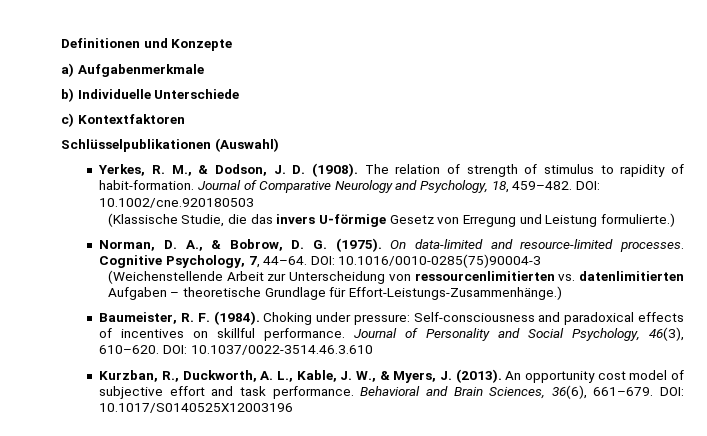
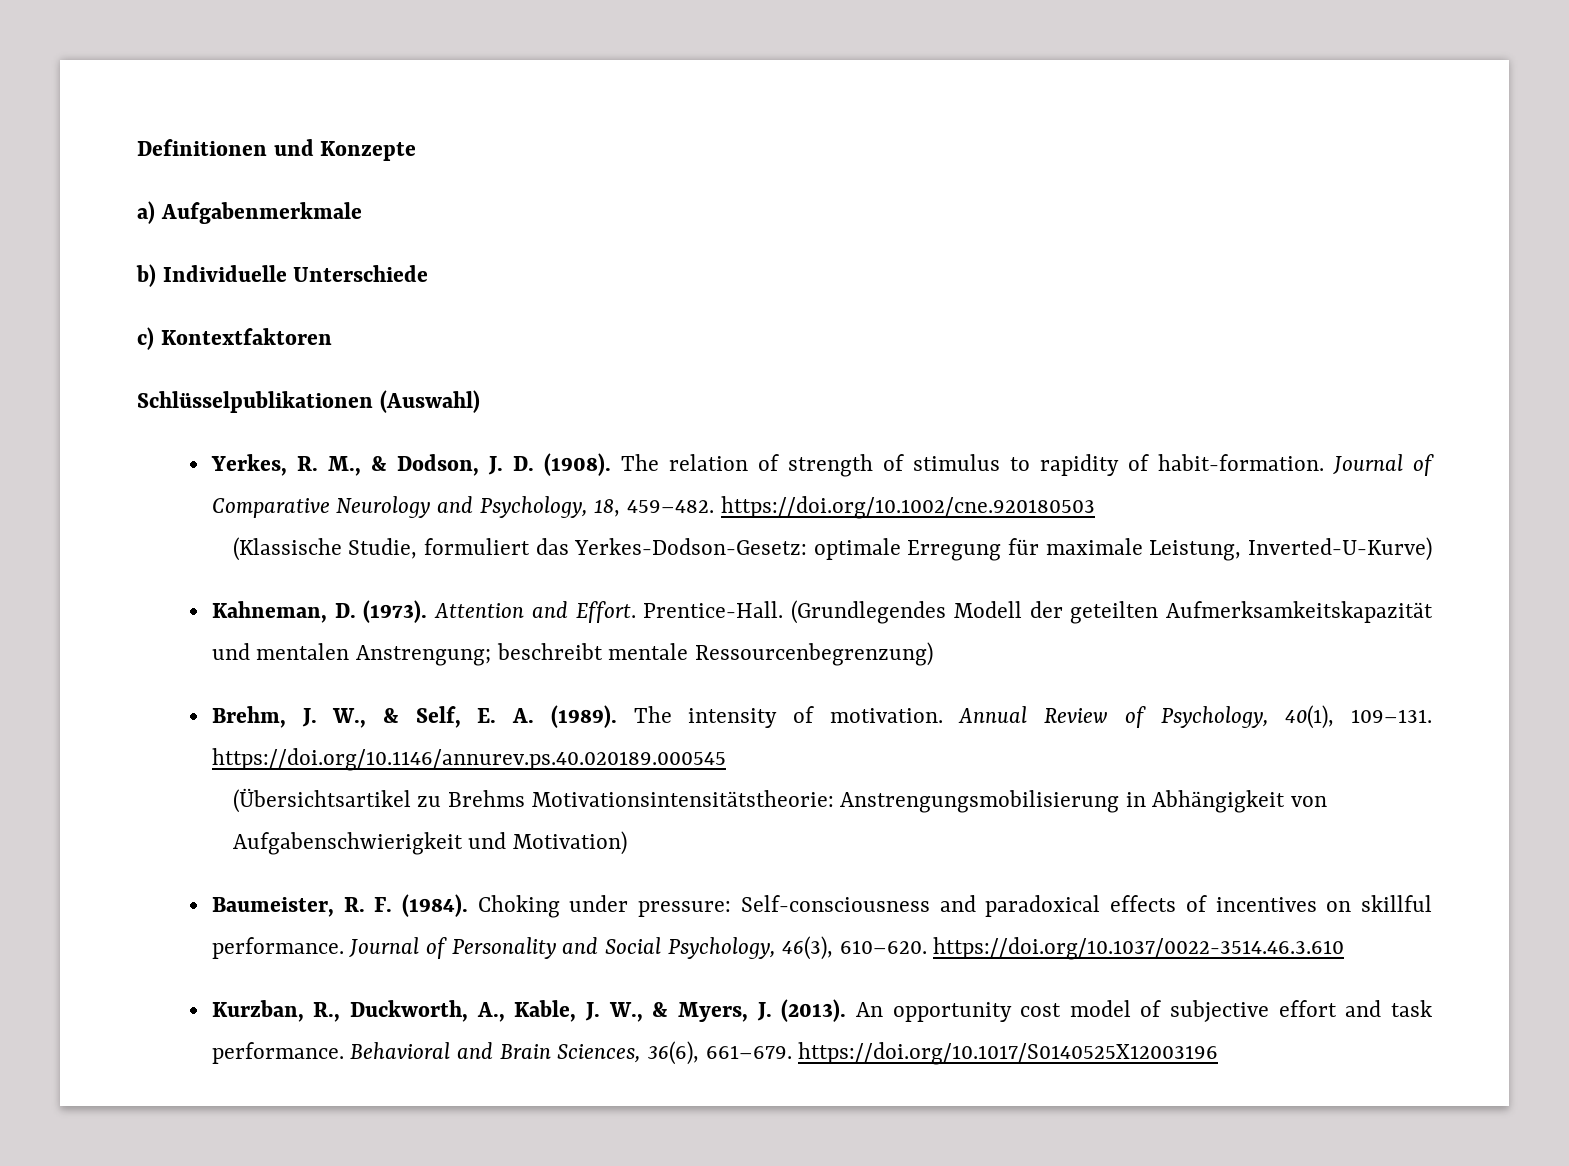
[576,181,601,190] [99,198,255,208] DOI: 10.1002/cne.920180503 -> [720,496,1095,519] https://doi.org/10.1002/cne.920180503
[228,213,675,227] [99,238,684,252] [99,254,542,268] [107,270,684,284] [107,286,563,300] die das invers U-förmige Gesetz von Erregung und Leistung formulierte.) // Norman, D. A., & Bobrow, D. G. (1975). On data-limited and resource-limited processes. Cognitive Psychology, 7, 44–64. DOI: 10.1016/0010-0285(75)90004-3 // (Weichenstellende Arbeit zur Unterscheidung von ressourcenlimitierten vs. datenlimitierten Aufgaben – theoretische Grundlage für Effort-Leistungs-Zusammenhänge.) -> [424,537,1432,561] [211,600,1433,624] [211,642,933,666] [211,705,1432,729] [211,748,726,771] [232,788,1328,813] [232,831,628,855] formuliert das Yerkes-Dodson-Gesetz: optimale Erregung für maximale Leistung, Inverted-U-Kurve) // Kahneman, D. (1973). Attention and Effort. Prentice-Hall. (Grundlegendes Modell der geteilten Aufmerksamkeitskapazität und mentalen Anstrengung; beschreibt mentale Ressourcenbegrenzung) // Brehm, J. W., & Self, E. A. (1989). The intensity of motivation. Annual Review of Psychology, 40(1), 109–131. https://doi.org/10.1146/annurev.ps.40.020189.000545 // (Übersichtsartikel zu Brehms Motivationsintensitätstheorie: Anstrengungsmobilisierung in Abhängigkeit von Aufgabenschwierigkeit und Motivation)
[162,345,373,355] DOI: 10.1037/0022-3514.46.3.610 -> [933,937,1345,960] https://doi.org/10.1037/0022-3514.46.3.610
[260,371,293,382] A. L., -> [476,1002,505,1022] A.,
[659,387,684,396] [99,403,294,413] DOI: 10.1017/S0140525X12003196 -> [798,1042,1219,1065] https://doi.org/10.1017/S0140525X12003196

